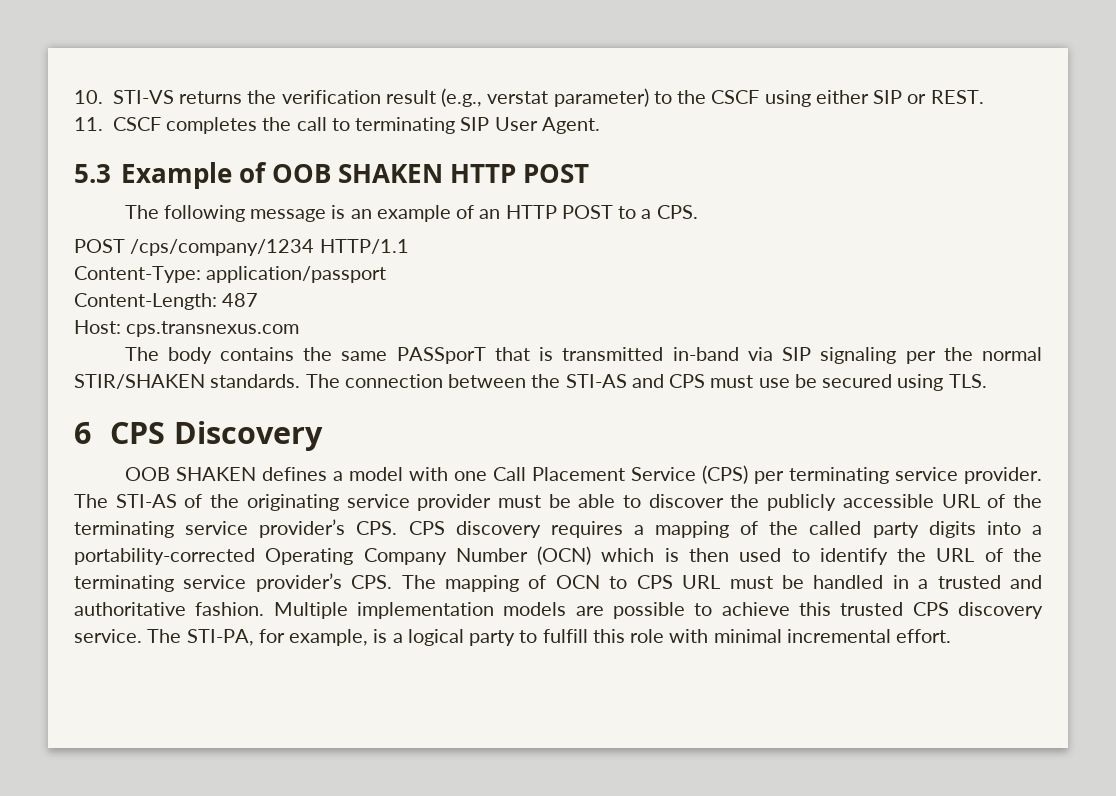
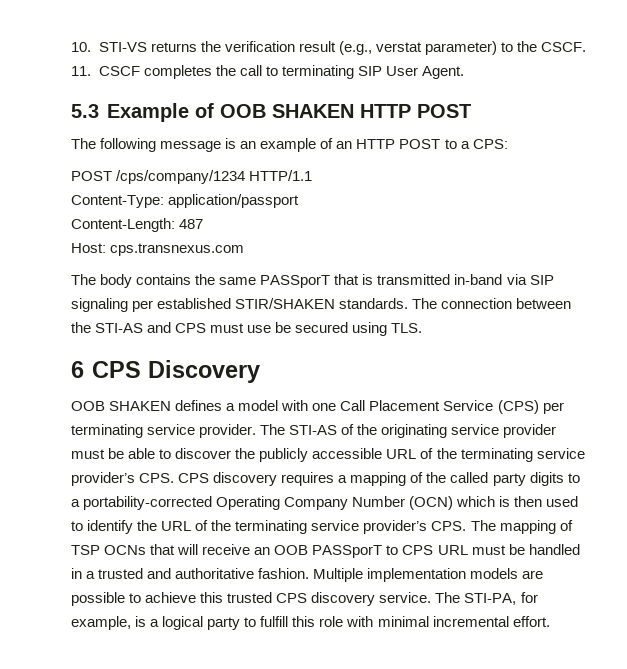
[711,90,984,107] CSCF using either SIP or REST. -> [541,42,587,52] CSCF.
[656,205,698,219] CPS. -> [472,139,508,149] CPS:
[943,347,1042,361] the normal -> [157,298,232,309] established
[986,521,1021,535] into -> [567,473,580,483] to
[555,575,600,589] OCN -> [71,544,383,558] TSP OCNs that will receive an OOB PASSporT

